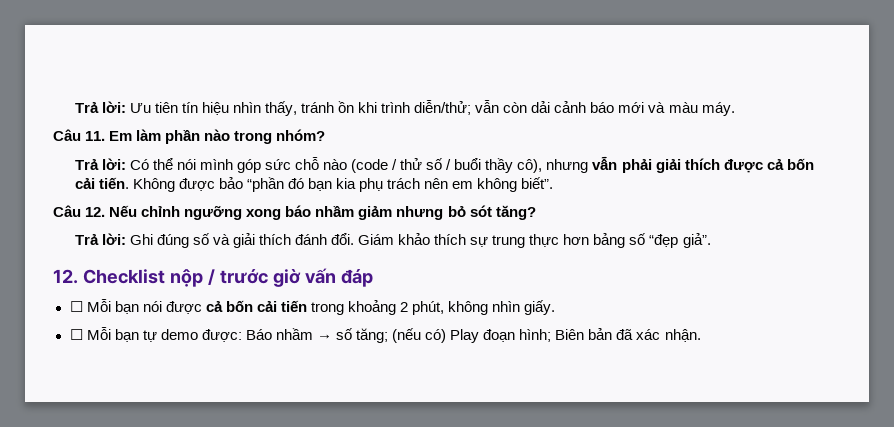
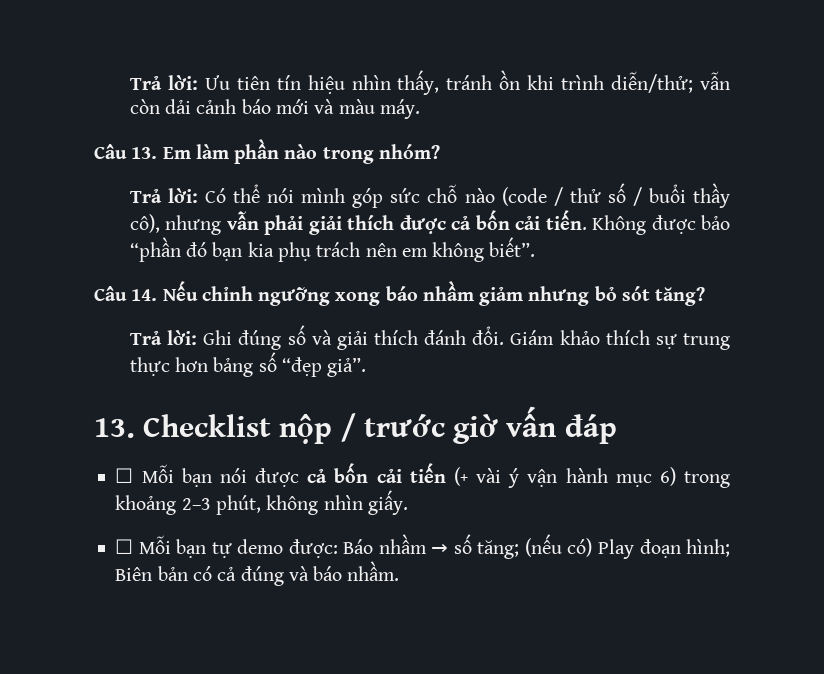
[85,131,106,141] 11. -> [131,147,158,159] 13.
[85,207,106,217] 12. -> [131,289,158,301] 14.
[53,269,78,284] 12. -> [94,418,135,438] 13.
(307, 306) none -> [453,467,676,488] (+ vài ý vận hành mục 6)
[400,302,409,312] 2 -> [181,498,211,510] 2–3
[616,329,701,342] đã xác nhận. -> [192,561,400,586] có cả đúng và báo nhầm.

